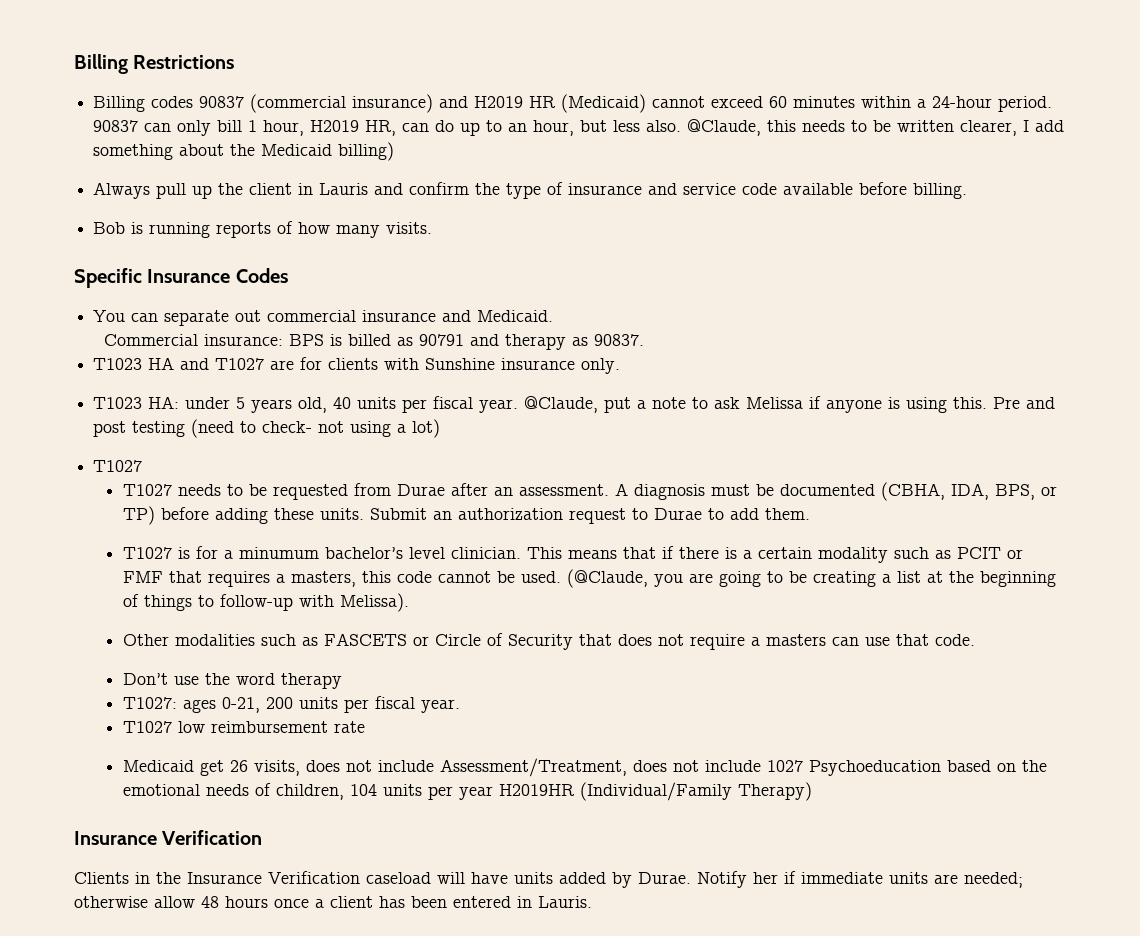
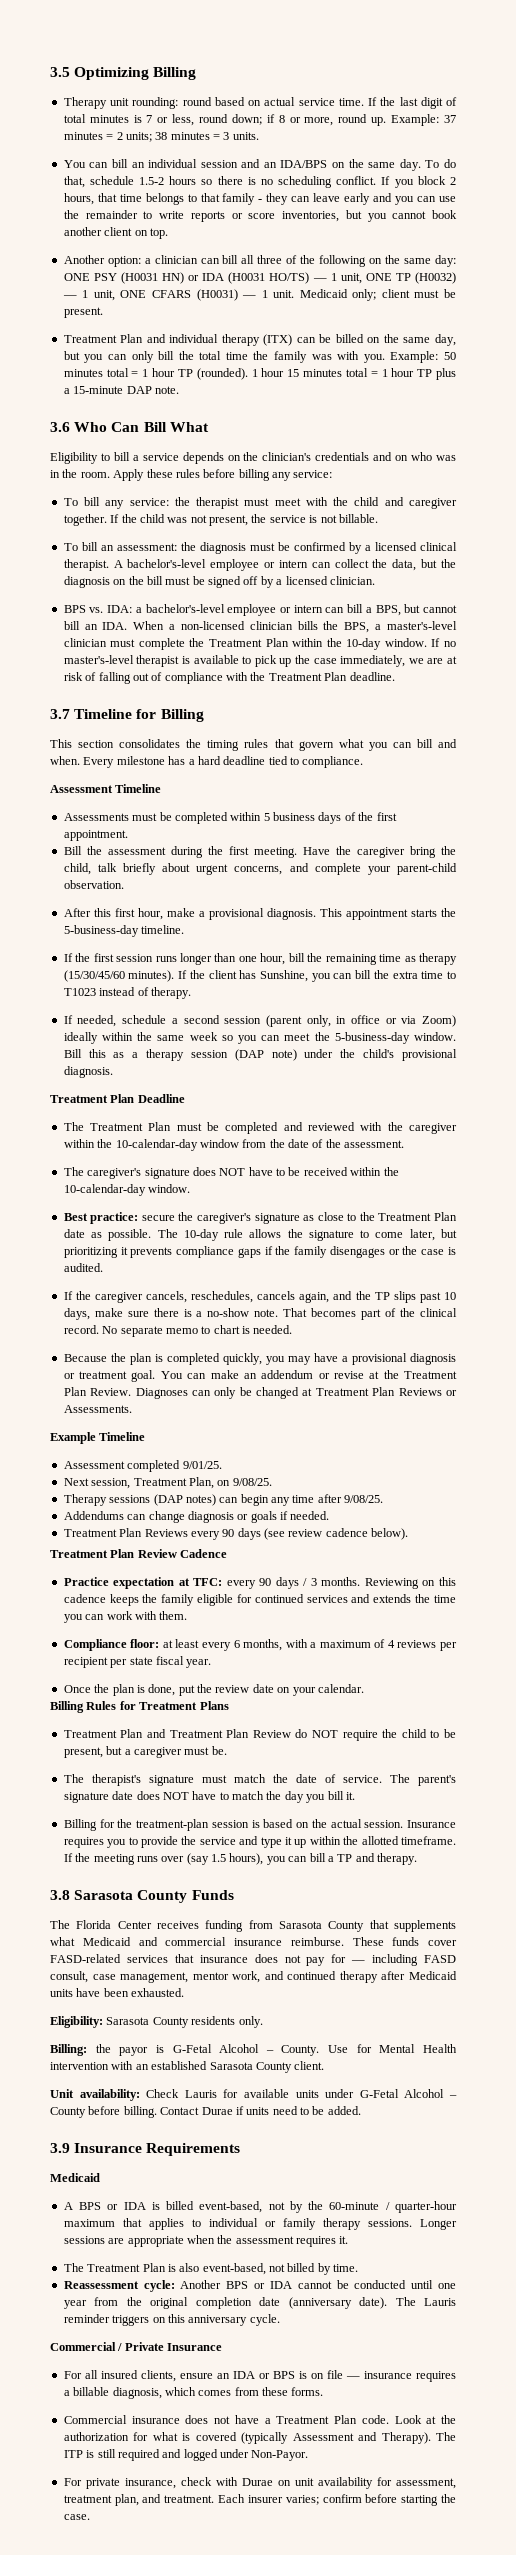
[74,54,235,74] [93,94,1053,113] [93,119,1065,136] [93,142,395,161] [93,182,968,199] [93,221,433,238] [74,268,288,288] [93,310,554,326] [103,334,644,350] [93,357,621,374] [93,396,1056,413] [93,419,441,438] [93,460,143,472] [123,482,1058,501] [123,506,811,525] [123,546,1024,563] [123,569,1057,588] [123,593,410,612] [123,633,976,650] [123,673,343,689] [123,696,461,713] [123,721,366,733] [123,758,1048,777] [123,782,813,801] [74,830,263,845] [74,871,1023,888] [74,896,592,908] Billing Restrictions // Billing codes 90837 (commercial insurance) and H2019 HR (Medicaid) cannot exceed 60 minutes within a 24-hour period. 90837 can only bill 1 hour, H2019 HR, can do up to an hour, but less also. @Claude, this needs to be written clearer, I add something about the Medicaid billing) // Always pull up the client in Lauris and confirm the type of insurance and service code available before billing. // Bob is running reports of how many visits. // Specific Insurance Codes // You can separate out commercial insurance and Medicaid. // Commercial insurance: BPS is billed as 90791 and therapy as 90837. // T1023 HA and T1027 are for clients with Sunshine insurance only. // T1023 HA: under 5 years old, 40 units per fiscal year. @Claude, put a note to ask Melissa if anyone is using this. Pre and post testing (need to check- not using a lot) // T1027 // T1027 needs to be requested from Durae after an assessment. A diagnosis must be documented (CBHA, IDA, BPS, or TP) before adding these units. Submit an authorization request to Durae to add them. // T1027 is for a minumum bachelor’s level clinician. This means that if there is a certain modality such as PCIT or FMF that requires a masters, this code cannot be used. (@Claude, you are going to be creating a list at the beginning of things to follow-up with Melissa). // Other modalities such as FASCETS or Circle of Security that does not require a masters can use that code. // Don’t use the word therapy // T1027: ages 0-21, 200 units per fiscal year. // T1027 low reimbursement rate // Medicaid get 26 visits, does not include Assessment/Treatment, does not include 1027 Psychoeducation based on the emotional needs of children, 104 units per year H2019HR (Individual/Family Therapy) // Insurance Verification // Clients in the Insurance Verification caseload will have units added by Durae. Notify her if immediate units are needed; otherwise allow 48 hours once a client has been entered in Lauris. -> [50,67,197,80] [63,97,457,109] [63,114,456,126] [63,132,259,142] [63,159,457,171] [63,176,456,188] [63,193,456,205] [63,210,457,222] [63,227,168,239] [63,255,456,267] [63,272,457,284] [62,289,457,301] [63,307,103,318] [63,334,456,346] [63,351,457,363] [63,368,456,380] [63,386,179,394] [50,422,209,432] [50,452,456,464] [50,469,333,481] [63,497,457,509] [63,514,378,526] [63,542,457,554] [63,559,456,571] [63,576,375,588] [63,604,457,616] [63,621,457,633] [63,638,456,650] [63,655,458,667] [63,672,395,684] [50,709,204,722] [50,739,457,751] [50,756,364,768] [50,784,162,793] [63,812,397,824] [63,830,128,841] [63,846,456,858] [63,863,458,875] [63,880,124,889] [63,908,456,920] [63,925,185,937] [63,953,457,965] [63,970,456,982] [63,987,191,999] [63,1015,456,1027] [63,1032,457,1044] [63,1049,457,1061] [63,1066,113,1078] [50,1094,185,1103] [63,1122,457,1134] [63,1139,405,1151] [63,1167,399,1179] [63,1184,191,1196] [63,1212,457,1224] [63,1229,457,1241] [63,1246,456,1258] [63,1263,103,1272] [63,1291,457,1303] [63,1308,457,1320] [63,1325,293,1337] [63,1353,456,1365] [63,1370,458,1382] [63,1387,457,1399] [63,1405,132,1413] [50,1432,146,1444] [63,1460,222,1472] [63,1477,272,1489] [63,1494,384,1506] [63,1511,330,1523] [63,1528,409,1540] [50,1549,228,1558] [63,1577,456,1589] [63,1594,456,1606] [63,1611,188,1623] [63,1639,458,1651] [63,1656,212,1668] [63,1684,364,1696] [50,1701,229,1713] [63,1729,457,1741] [63,1746,227,1758] [63,1774,456,1786] [63,1791,355,1803] [63,1819,456,1831] [63,1836,456,1848] [63,1853,417,1865] [50,1890,234,1903] [50,1920,456,1932] [50,1937,457,1946] [50,1954,456,1966] [50,1971,457,1983] [50,1988,185,1997] [50,2016,263,2028] [50,2044,457,2056] [50,2061,325,2073] [50,2089,458,2101] [50,2106,361,2118] [50,2143,241,2156] [50,2173,100,2182] [63,2201,457,2213] [63,2218,457,2230] [63,2235,349,2247] [63,2263,359,2275] [63,2280,456,2292] [63,2297,457,2309] [63,2314,280,2326] [50,2342,223,2351] [63,2370,457,2382] [63,2387,324,2399] [63,2415,456,2424] [63,2432,457,2444] [63,2449,309,2461] [63,2477,456,2489] [63,2494,456,2506] [63,2514,90,2520] 3.5 Optimizing Billing // Therapy unit rounding: round based on actual service time. If the last digit of total minutes is 7 or less, round down; if 8 or more, round up. Example: 37 minutes = 2 units; 38 minutes = 3 units. // You can bill an individual session and an IDA/BPS on the same day. To do that, schedule 1.5-2 hours so there is no scheduling conflict. If you block 2 hours, that time belongs to that family - they can leave early and you can use the remainder to write reports or score inventories, but you cannot book another client on top. // Another option: a clinician can bill all three of the following on the same day: ONE PSY (H0031 HN) or IDA (H0031 HO/TS) — 1 unit, ONE TP (H0032) — 1 unit, ONE CFARS (H0031) — 1 unit. Medicaid only; client must be present. // Treatment Plan and individual therapy (ITX) can be billed on the same day, but you can only bill the total time the family was with you. Example: 50 minutes total = 1 hour TP (rounded). 1 hour 15 minutes total = 1 hour TP plus a 15-minute DAP note. // 3.6 Who Can Bill What // Eligibility to bill a service depends on the clinician's credentials and on who was in the room. Apply these rules before billing any service: // To bill any service: the therapist must meet with the child and caregiver together. If the child was not present, the service is not billable. // To bill an assessment: the diagnosis must be confirmed by a licensed clinical therapist. A bachelor's-level employee or intern can collect the data, but the diagnosis on the bill must be signed off by a licensed clinician. // BPS vs. IDA: a bachelor's-level employee or intern can bill a BPS, but cannot bill an IDA. When a non-licensed clinician bills the BPS, a master's-level clinician must complete the Treatment Plan within the 10-day window. If no master's-level therapist is available to pick up the case immediately, we are at risk of falling out of compliance with the Treatment Plan deadline. // 3.7 Timeline for Billing // This section consolidates the timing rules that govern what you can bill and when. Every milestone has a hard deadline tied to compliance. // Assessment Timeline // Assessments must be completed within 5 business days of the first appointment. // Bill the assessment during the first meeting. Have the caregiver bring the child, talk briefly about urgent concerns, and complete your parent-child observation. // After this first hour, make a provisional diagnosis. This appointment starts the 5-business-day timeline. // If the first session runs longer than one hour, bill the remaining time as therapy (15/30/45/60 minutes). If the client has Sunshine, you can bill the extra time to T1023 instead of therapy. // If needed, schedule a second session (parent only, in office or via Zoom) ideally within the same week so you can meet the 5-business-day window. Bill this as a therapy session (DAP note) under the child's provisional diagnosis. // Treatment Plan Deadline // The Treatment Plan must be completed and reviewed with the caregiver within the 10-calendar-day window from the date of the assessment. // The caregiver's signature does NOT have to be received within the 10-calendar-day window. // Best practice: secure the caregiver's signature as close to the Treatment Plan date as possible. The 10-day rule allows the signature to come later, but prioritizing it prevents compliance gaps if the family disengages or the case is audited. // If the caregiver cancels, reschedules, cancels again, and the TP slips past 10 days, make sure there is a no-show note. That becomes part of the clinical record. No separate memo to chart is needed. // Because the plan is completed quickly, you may have a provisional diagnosis or treatment goal. You can make an addendum or revise at the Treatment Plan Review. Diagnoses can only be changed at Treatment Plan Reviews or Assessments. // Example Timeline // Assessment completed 9/01/25. // Next session, Treatment Plan, on 9/08/25. // Therapy sessions (DAP notes) can begin any time after 9/08/25. // Addendums can change diagnosis or goals if needed. // Treatment Plan Reviews every 90 days (see review cadence below). // Treatment Plan Review Cadence // Practice expectation at TFC: every 90 days / 3 months. Reviewing on this cadence keeps the family eligible for continued services and extends the time you can work with them. // Compliance floor: at least every 6 months, with a maximum of 4 reviews per recipient per state fiscal year. // Once the plan is done, put the review date on your calendar. // Billing Rules for Treatment Plans // Treatment Plan and Treatment Plan Review do NOT require the child to be present, but a caregiver must be. // The therapist's signature must match the date of service. The parent's signature date does NOT have to match the day you bill it. // Billing for the treatment-plan session is based on the actual session. Insurance requires you to provide the service and type it up within the allotted timeframe. If the meeting runs over (say 1.5 hours), you can bill a TP and therapy. // 3.8 Sarasota County Funds // The Florida Center receives funding from Sarasota County that supplements what Medicaid and commercial insurance reimburse. These funds cover FASD-related services that insurance does not pay for — including FASD consult, case management, mentor work, and continued therapy after Medicaid units have been exhausted. // Eligibility: Sarasota County residents only. // Billing: the payor is G-Fetal Alcohol – County. Use for Mental Health intervention with an established Sarasota County client. // Unit availability: Check Lauris for available units under G-Fetal Alcohol – County before billing. Contact Durae if units need to be added. // 3.9 Insurance Requirements // Medicaid // A BPS or IDA is billed event-based, not by the 60-minute / quarter-hour maximum that applies to individual or family therapy sessions. Longer sessions are appropriate when the assessment requires it. // The Treatment Plan is also event-based, not billed by time. // Reassessment cycle: Another BPS or IDA cannot be conducted until one year from the original completion date (anniversary date). The Lauris reminder triggers on this anniversary cycle. // Commercial / Private Insurance // For all insured clients, ensure an IDA or BPS is on file — insurance requires a billable diagnosis, which comes from these forms. // Commercial insurance does not have a Treatment Plan code. Look at the authorization for what is covered (typically Assessment and Therapy). The ITP is still required and logged under Non-Payor. // For private insurance, check with Durae on unit availability for assessment, treatment plan, and treatment. Each insurer varies; confirm before starting the case.

